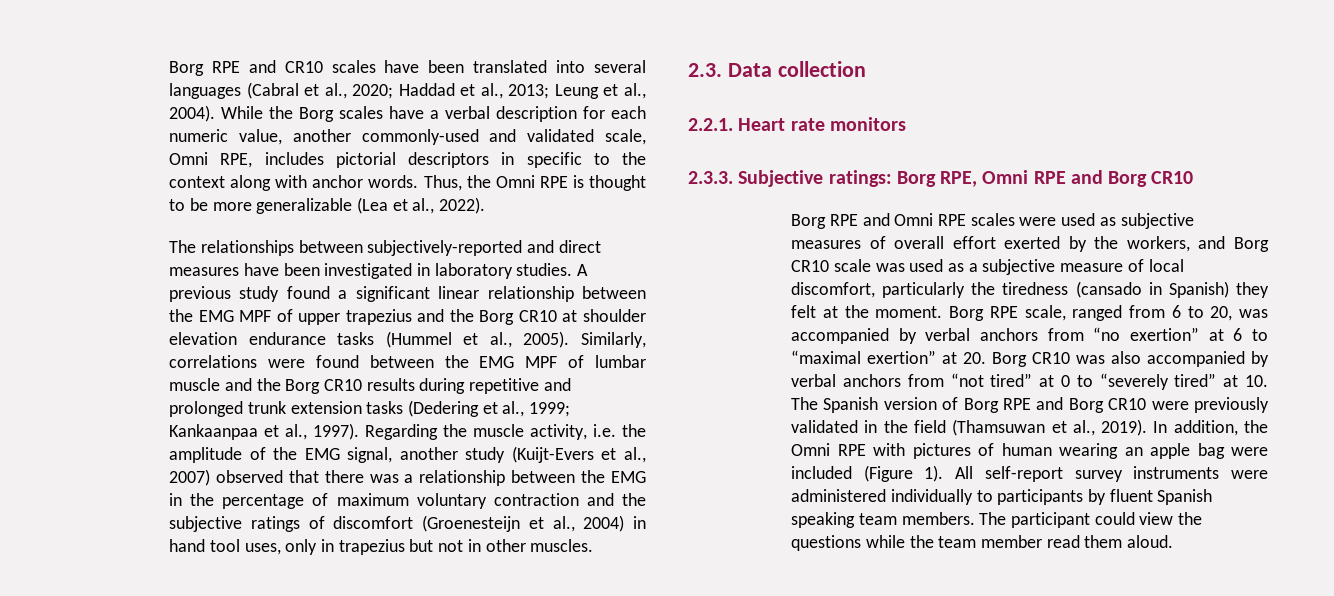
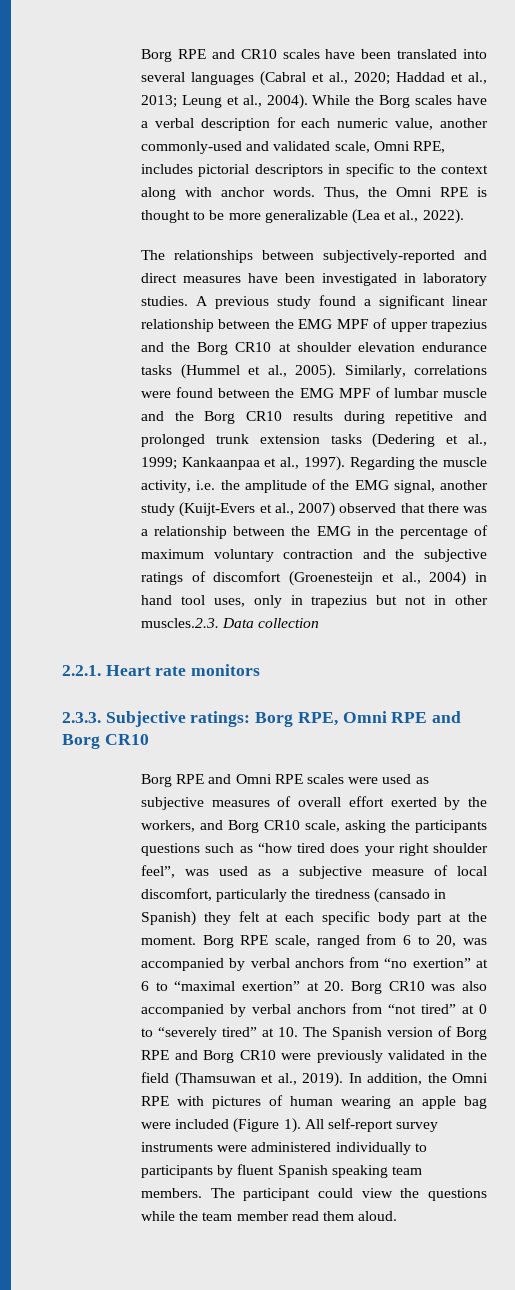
[530,539,594,552] [688,63,722,77] muscles. // 2.3. -> [141,618,220,628] muscles.2.3.
[833,259,871,272] scale -> [305,820,487,833] [141,843,489,856] [141,865,176,878] scale, asking the participants questions such as “how tired does your right shoulder feel”,
(838, 312) none -> [285,911,462,925] each specific body part at

